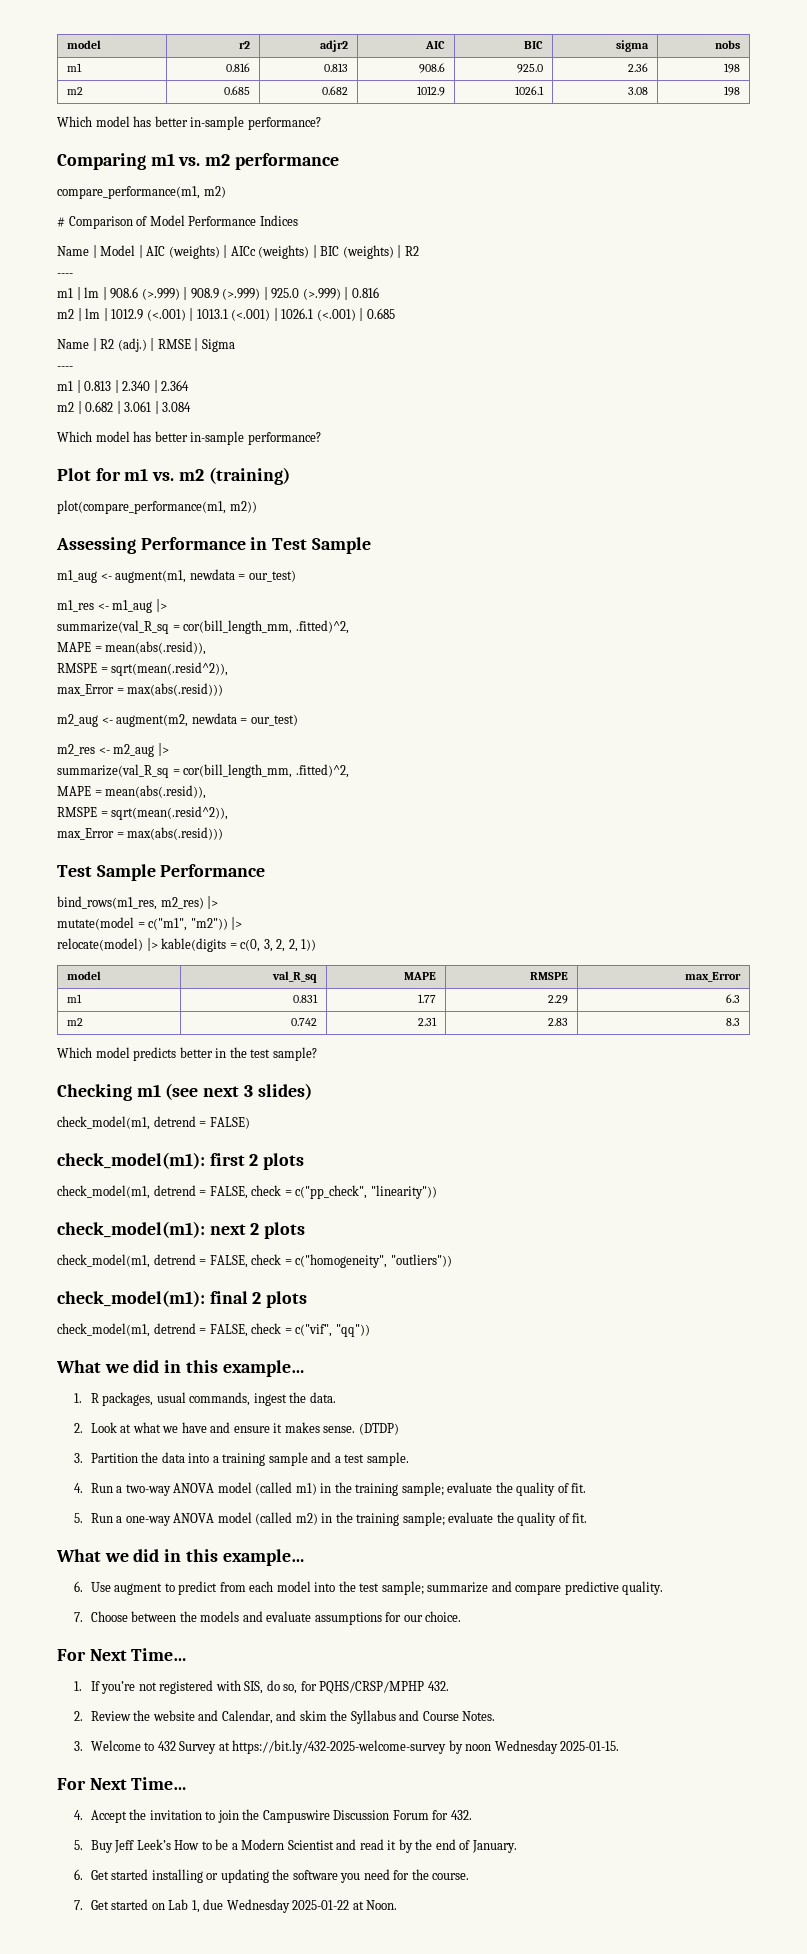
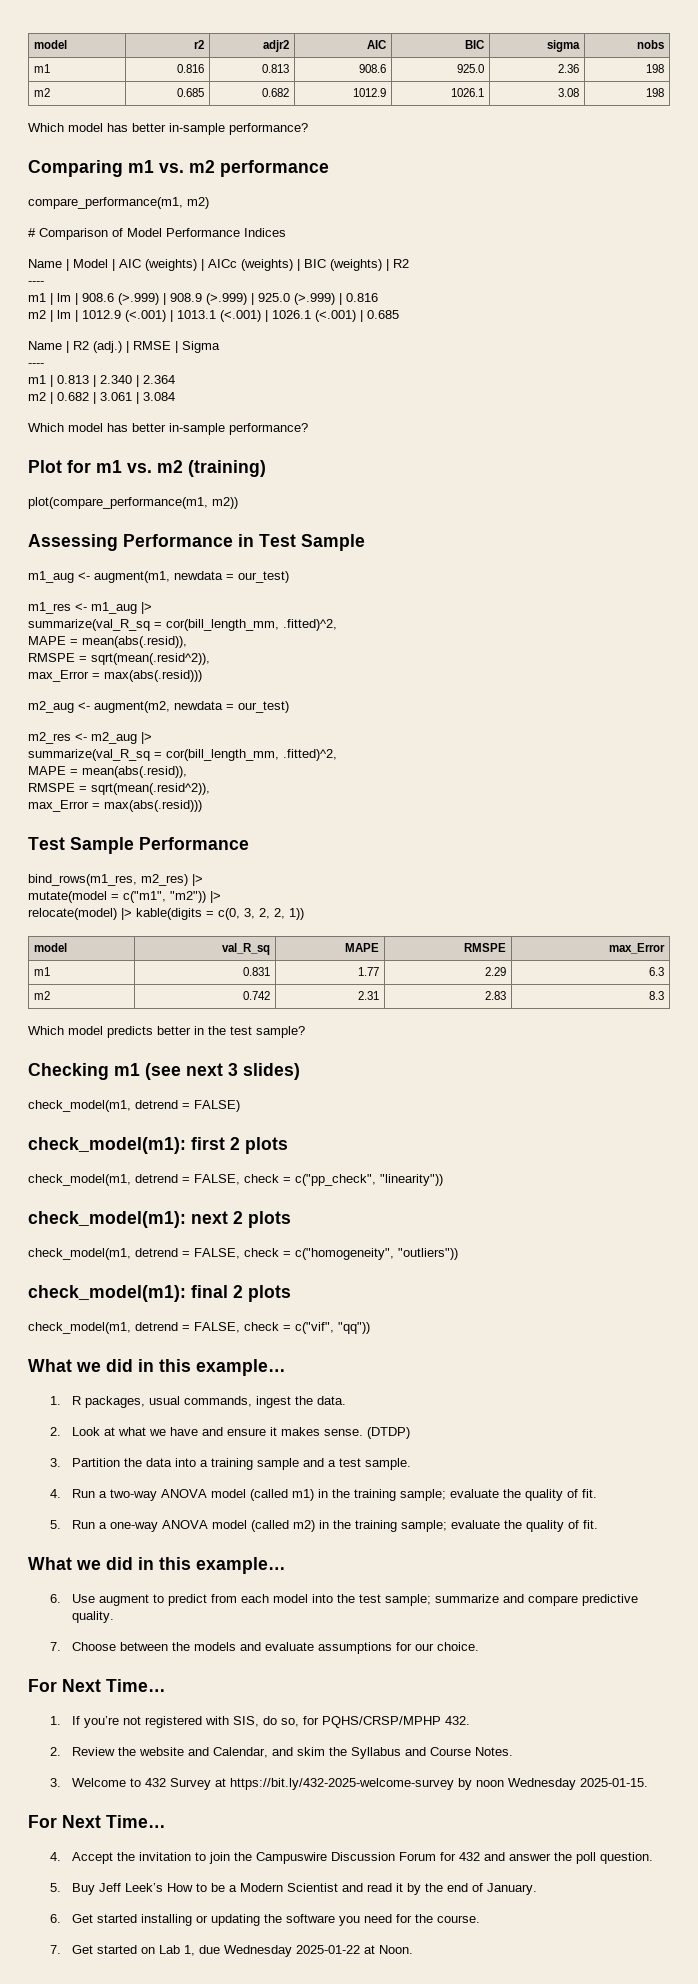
[450,1810,472,1820] 432. -> [458,1852,653,1864] 432 and answer the poll question.

